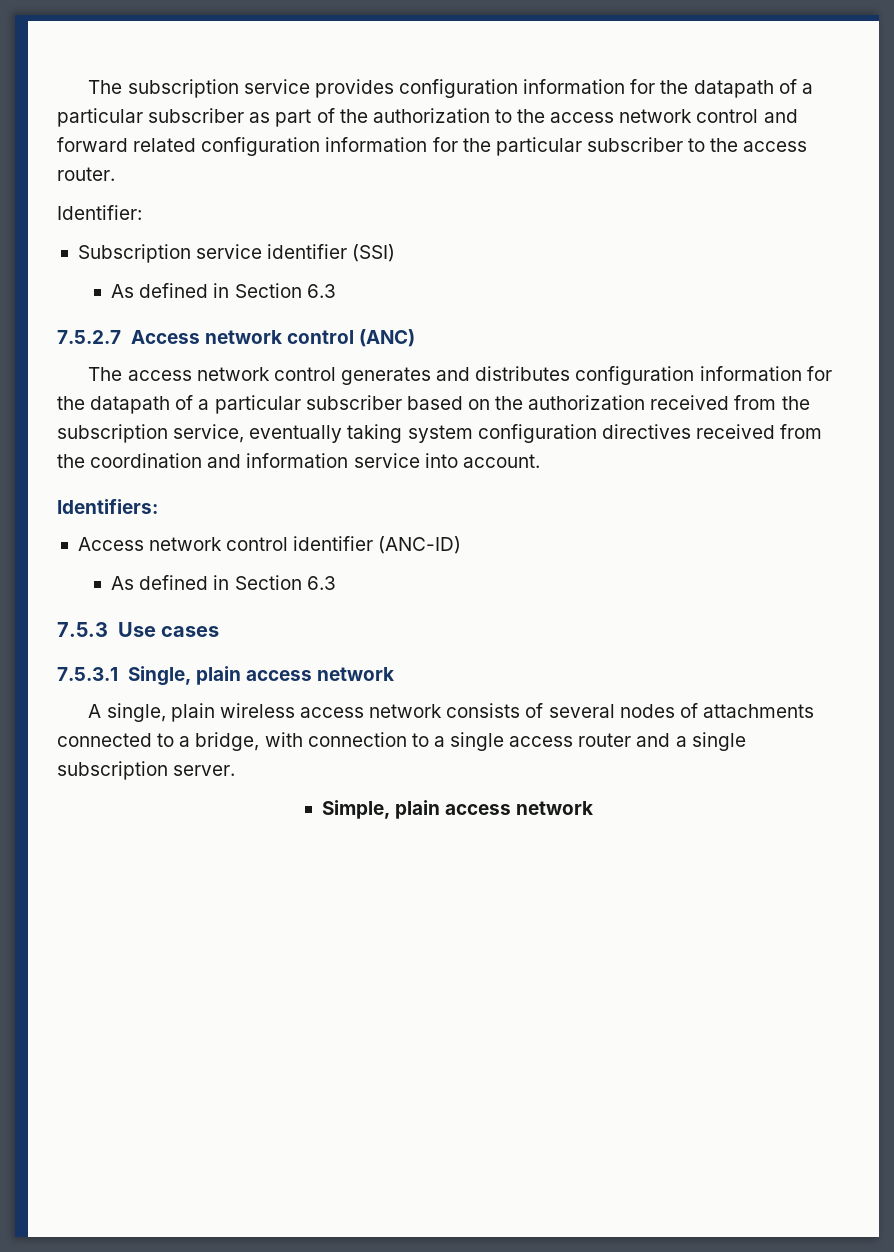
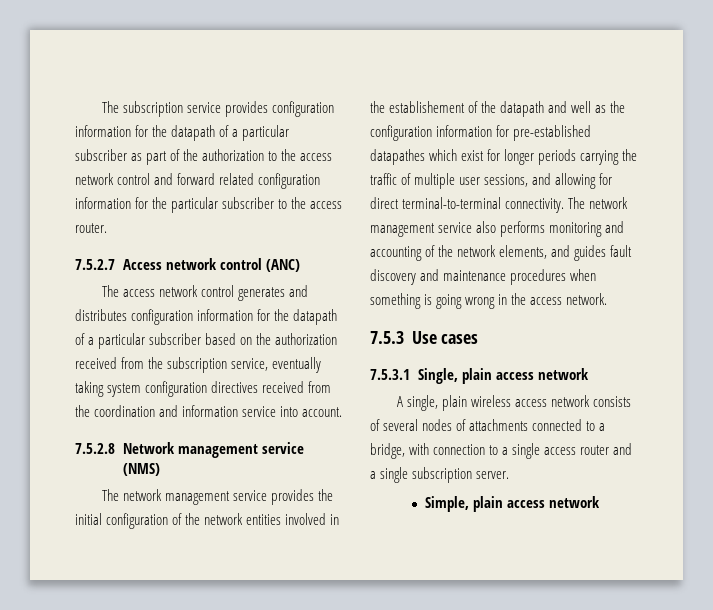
[57,205,142,220] [77,244,396,263] [111,283,336,298] // Identifier: // Subscription service identifier (SSI) // As defined in Section 6.3 -> (107, 228) none
[57,499,158,514] [77,536,462,554] [111,575,336,590] Identifiers: // Access network control identifier (ANC-ID) // As defined in Section 6.3 -> [75,442,304,458] [122,463,160,476] [102,489,334,505] [75,513,340,529] [370,101,626,117] [370,125,592,141] [370,149,638,165] [370,173,613,189] [370,197,629,213] [370,221,625,237] [370,245,633,261] [370,269,597,285] [370,293,608,309] 7.5.2.8 Network management service (NMS) // The network management service provides the initial configuration of the network entities involved in the establishement of the datapath and well as the configuration information for pre-established datapathes which exist for longer periods carrying the traffic of multiple user sessions, and allowing for direct terminal-to-terminal connectivity. The network management service also performs monitoring and accounting of the network elements, and guides fault discovery and maintenance procedures when something is going wrong in the access network.

